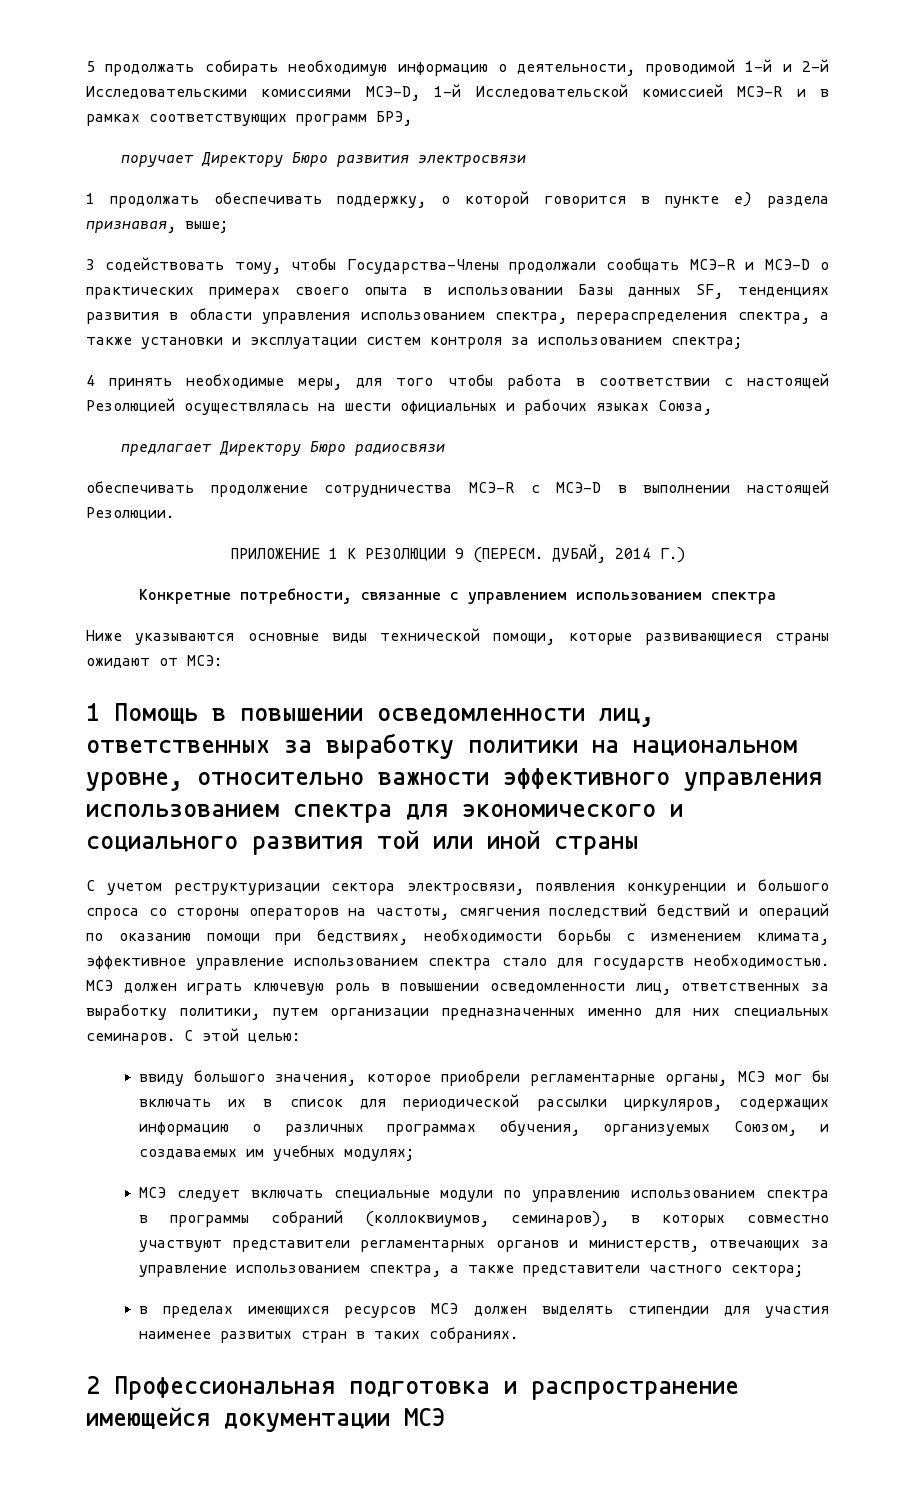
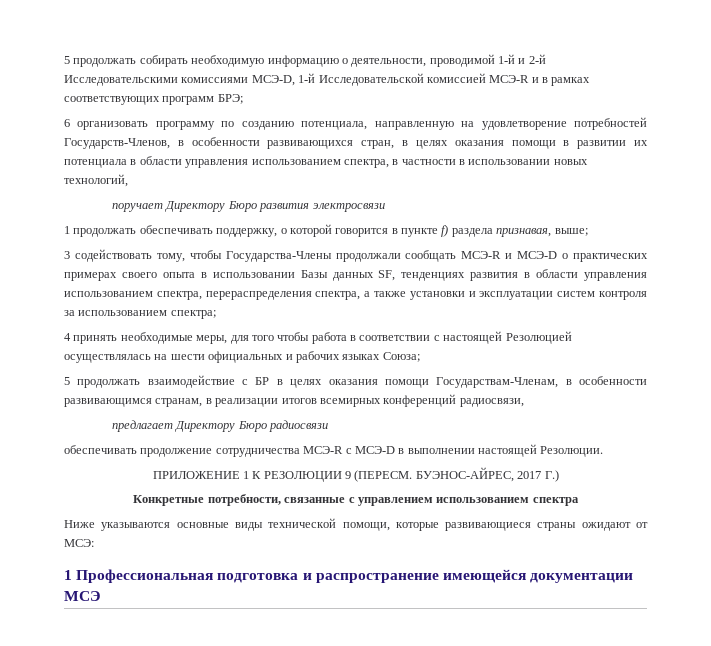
[376,111,412,126] БРЭ, -> [217,94,243,104] [64,117,648,130] [64,137,648,149] [64,156,588,168] [64,174,128,187] БРЭ; // 6 организовать программу по созданию потенциала, направленную на удовлетворение потребностей Государств-Членов, в особенности развивающихся стран, в целях оказания помощи в развитии их потенциала в области управления использованием спектра, в частности в использовании новых технологий,
[734,192,752,207] е) -> [441,225,449,237] f)
[658,400,712,415] Союза, -> [382,352,420,362] [64,375,648,388] [64,394,524,407] Союза; // 5 продолжать взаимодействие с БР в целях оказания помощи Государствам-Членам, в особенности развивающимся странам, в реализации итогов всемирных конференций радиосвязи,
[551,544,651,563] ДУБАЙ, 2014 -> [415,467,542,482] БУЭНОС-АЙРЕС, 2017
[114,703,654,727] [86,733,797,759] [86,768,822,791] [86,804,683,823] [86,830,639,855] [86,879,829,895] [86,903,830,920] [86,929,830,945] [86,954,829,970] [86,980,829,995] [86,1004,829,1020] [86,1028,300,1045] [138,1070,830,1086] [138,1094,829,1111] [138,1120,829,1136] [138,1145,414,1161] [138,1187,829,1202] [138,1210,829,1227] [138,1240,829,1252] [138,1265,803,1277] [138,1303,830,1318] [138,1327,518,1343] [86,1376,100,1394] Помощь в повышении осведомленности лиц, ответственных за выработку политики на национальном уровне, относительно важности эффективного управления использованием спектра для экономического и социального развития той или иной страны // С учетом реструктуризации сектора электросвязи, появления конкуренции и большого спроса со стороны операторов на частоты, смягчения последствий бедствий и операций по оказанию помощи при бедствиях, необходимости борьбы с изменением климата, эффективное управление использованием спектра стало для государств необходимостью. МСЭ должен играть ключевую роль в повышении осведомленности лиц, ответственных за выработку политики, путем организации предназначенных именно для них специальных семинаров. С этой целью: // ввиду большого значения, которое приобрели регламентарные органы, МСЭ мог бы включать их в список для периодической рассылки циркуляров, содержащих информацию о различных программах обучения, организуемых Союзом, и создаваемых им учебных модулях; // МСЭ следует включать специальные модули по управлению использованием спектра в программы собраний (коллоквиумов, семинаров), в которых совместно участвуют представители регламентарных органов и министерств, отвечающих за управление использованием спектра, а также представители частного сектора; // в пределах имеющихся ресурсов МСЭ должен выделять стипендии для участия наименее развитых стран в таких собраниях. // 2 -> (72, 575) none

